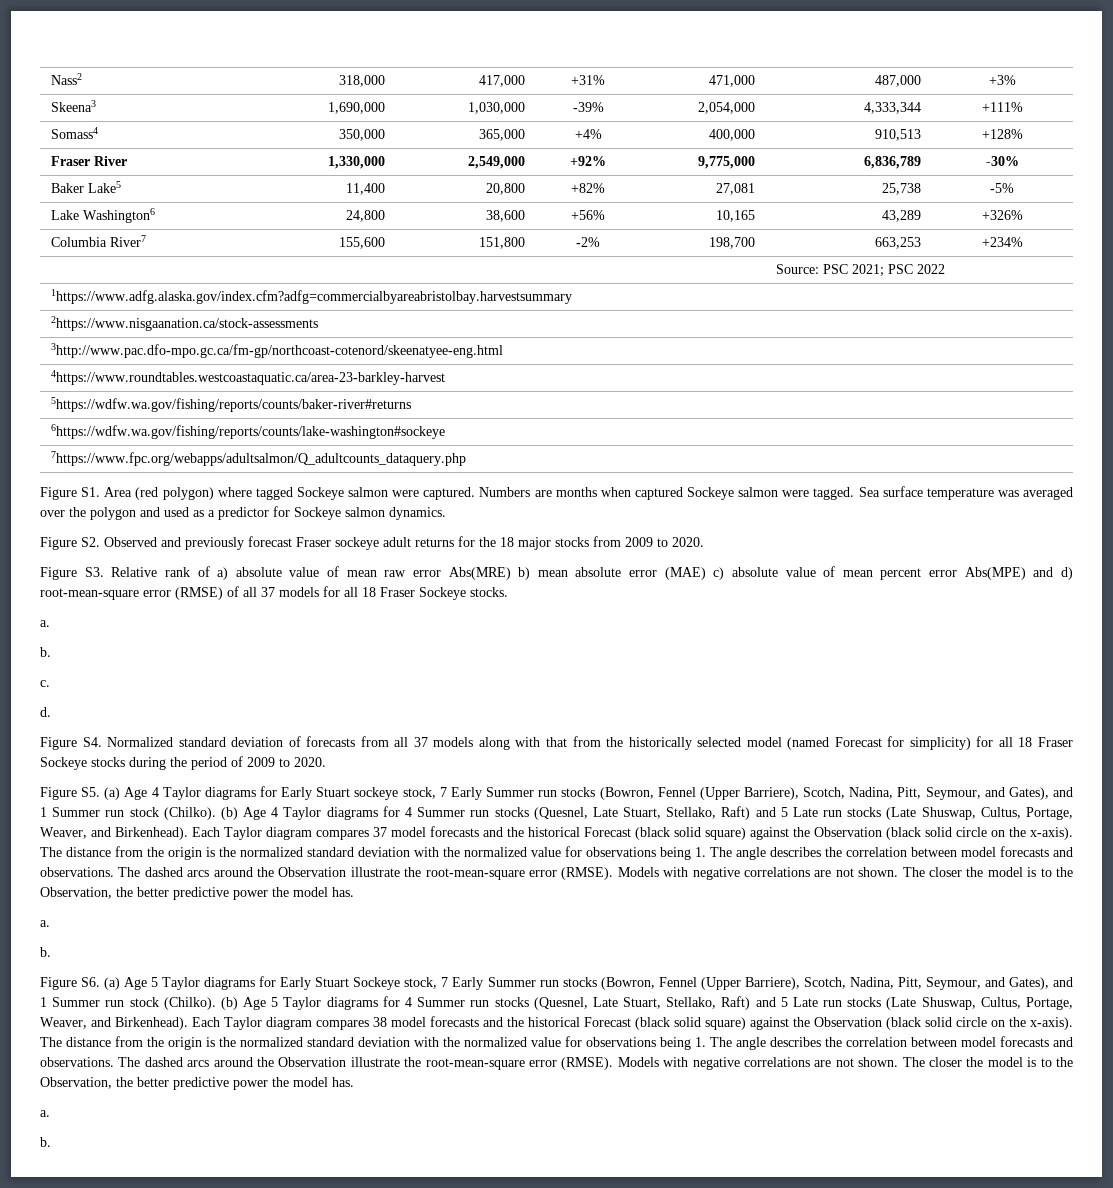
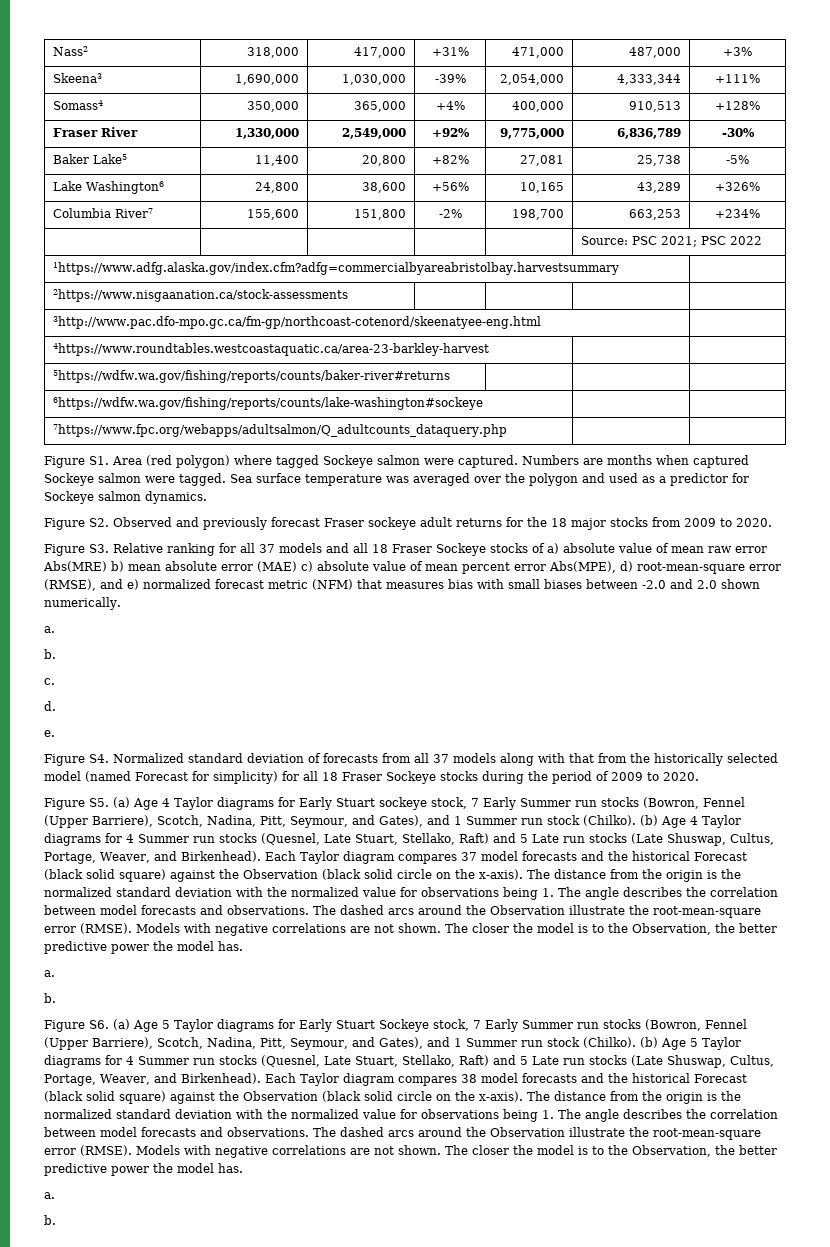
[164,567,190,577] rank -> [167,543,528,556] ranking for all 37 models and all 18 Fraser Sockeye stocks
[964,567,1054,580] Abs(MPE) and -> [549,561,616,573] Abs(MPE),
[175,586,508,600] (RMSE) of all 37 models for all 18 Fraser Sockeye stocks. -> [44,579,760,591] [44,597,121,610] (RMSE), and e) normalized forecast metric (NFM) that measures bias with small biases between -2.0 and 2.0 shown numerically.
(51, 712) none -> [44,730,55,737] // e.

